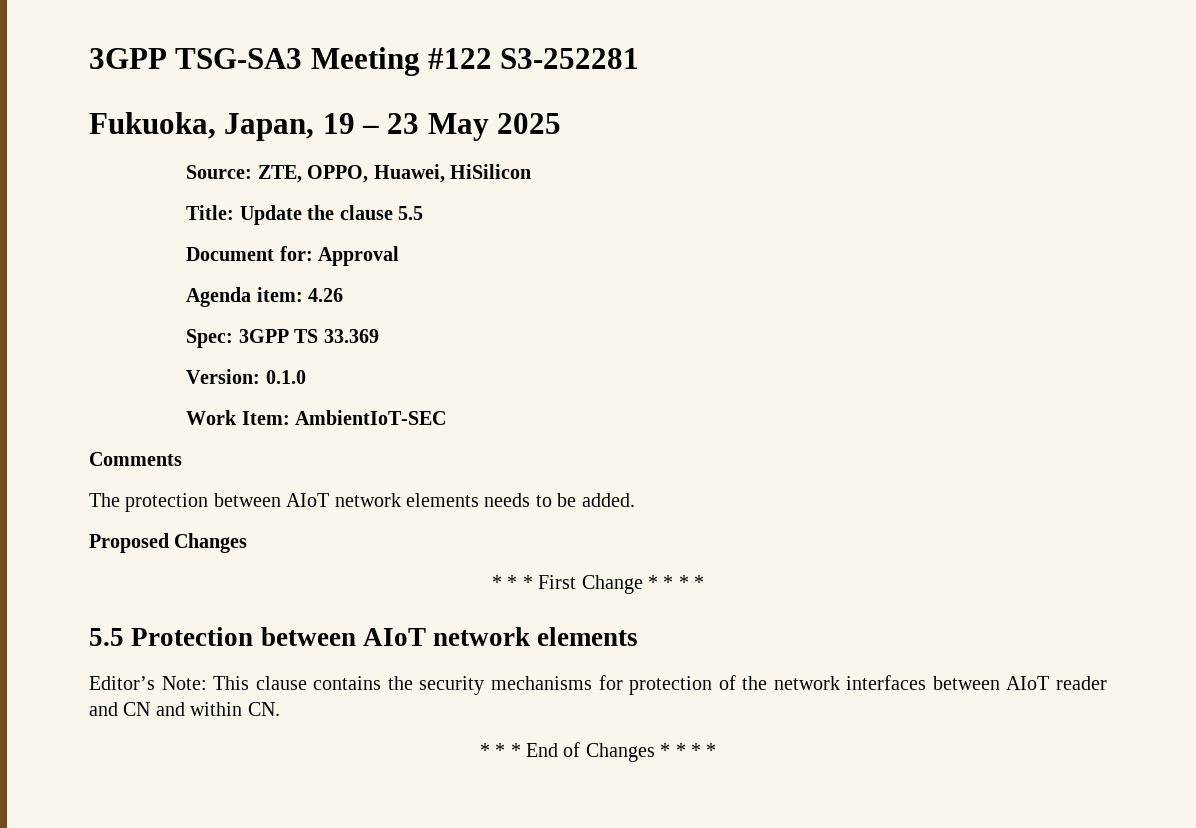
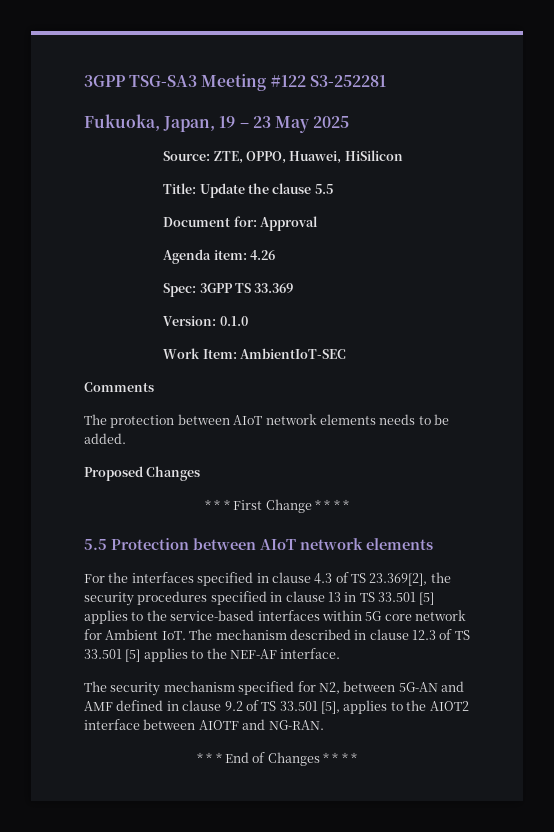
[89,675,1107,695] [89,702,280,716] Editor’s Note: This clause contains the security mechanisms for protection of the network interfaces between AIoT reader and CN and within CN. -> [84,572,451,586] [84,591,435,606] [84,610,466,624] [84,629,470,640] [84,648,341,662] [84,681,464,696] [84,700,469,714] [84,719,324,730] For the interfaces specified in clause 4.3 of TS 23.369[2], the security procedures specified in clause 13 in TS 33.501 [5] applies to the service-based interfaces within 5G core network for Ambient IoT. The mechanism described in clause 12.3 of TS 33.501 [5] applies to the NEF-AF interface. // The security mechanism specified for N2, between 5G-AN and AMF defined in clause 9.2 of TS 33.501 [5], applies to the AIOT2 interface between AIOTF and NG-RAN.

